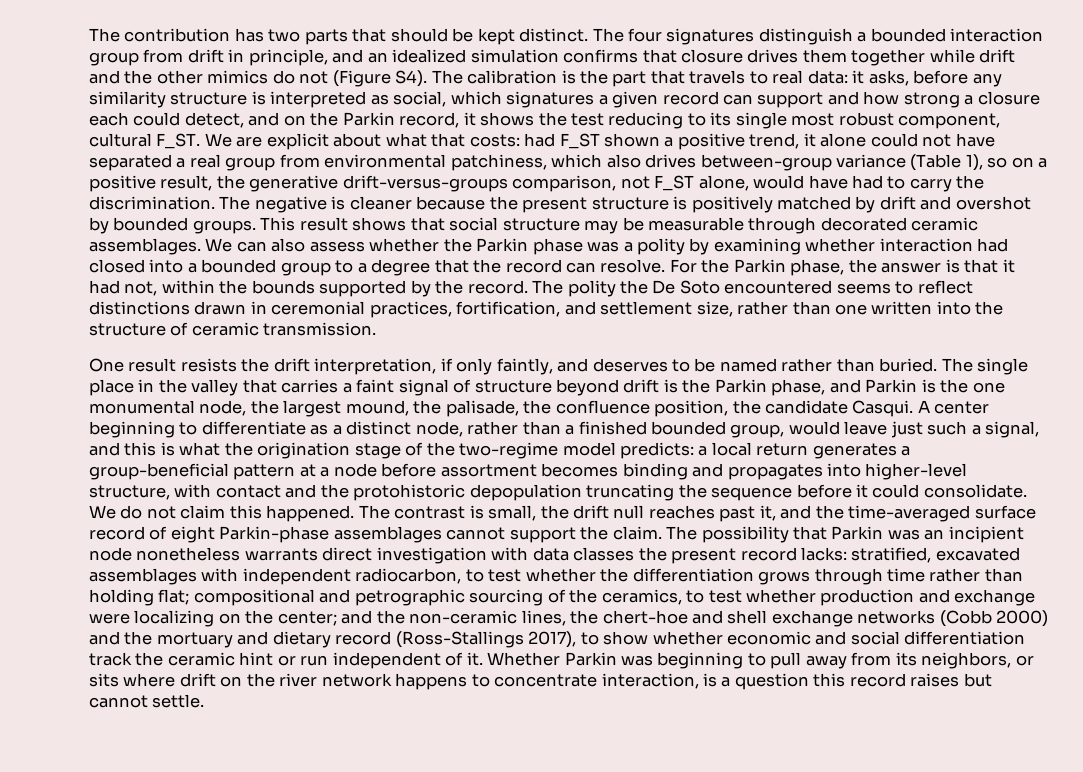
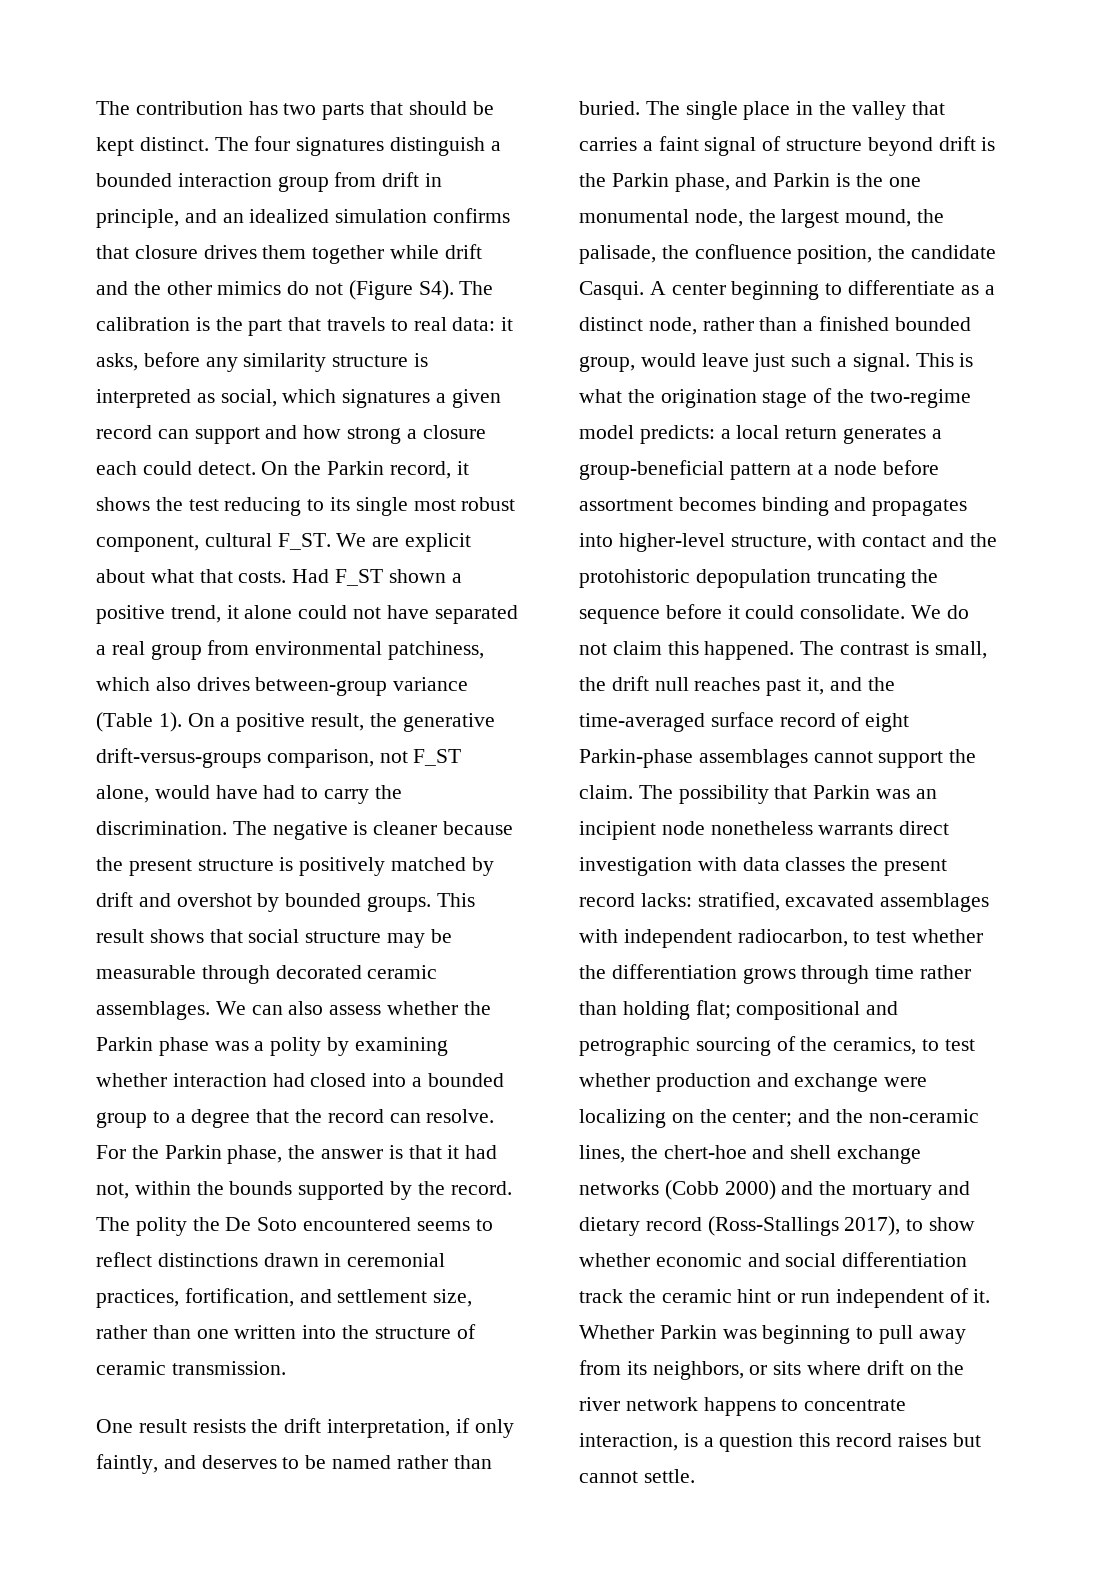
[184,112,306,128] detect, and on -> [197,461,289,475] detect. On
[469,133,556,147] costs: had -> [238,569,330,583] costs. Had
[965,154,1034,171] 1), so on -> [158,712,215,732] 1). On
[985,421,1040,438] [89,442,157,456] signal, and this -> [852,353,954,372] signal. This

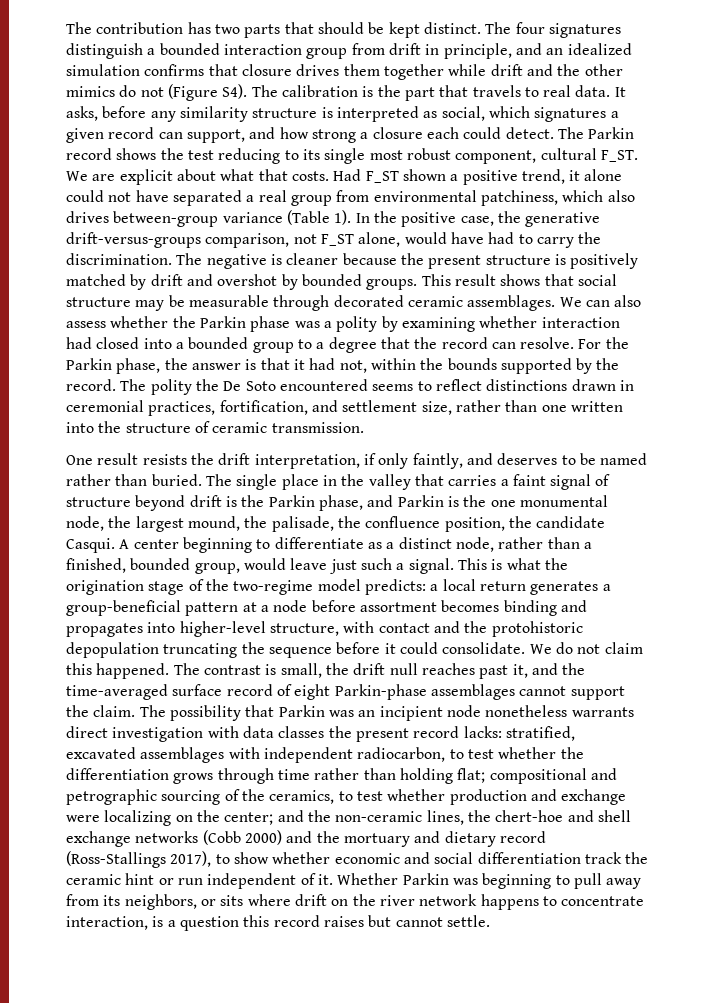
[452,317,514,331] data: it -> [575,85,626,97] data. It
[194,427,260,444] support -> [186,129,245,143] support,
[261,461,469,479] On the Parkin record, it -> [557,127,635,139] [66,148,112,160] The Parkin record
[187,713,365,732] On a positive result, -> [355,211,494,227] In the positive case,
[819,316,890,331] finished -> [66,558,126,573] finished,

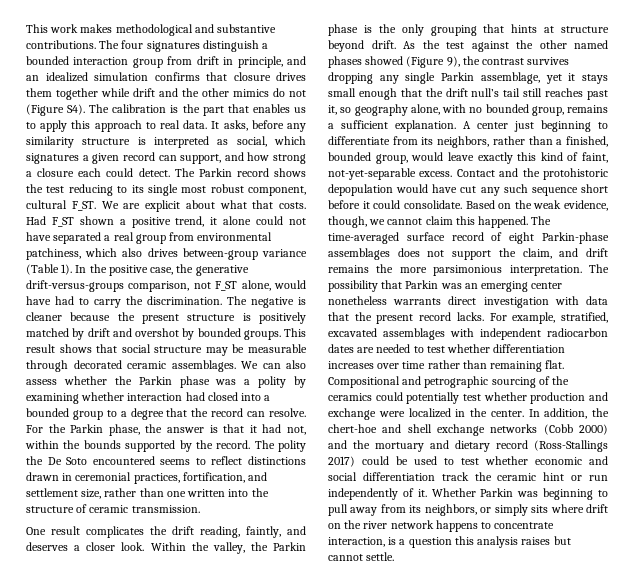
[66,22,481,38] The contribution has two parts that should be kept distinct. -> [26,24,277,36] [26,40,96,49] This work makes methodological and substantive contributions.
[472,85,521,97] travels -> [252,104,306,113] [26,120,142,132] enables us to apply this approach
[142,453,648,469] [66,474,611,490] [66,495,608,511] [66,516,606,532] [66,538,115,553] resists the drift interpretation, if only faintly, and deserves to be named rather than buried. The single place in the valley that carries a faint signal of structure beyond drift is the Parkin phase, and Parkin is the one monumental node, the largest mound, the palisade, the confluence position, the candidate Casqui. -> [86,526,306,538] [26,542,306,554] [328,24,609,36] [328,40,608,52] [328,56,570,68] [328,72,608,84] [328,88,608,100] [328,104,608,116] [328,120,456,132] complicates the drift reading, faintly, and deserves a closer look. Within the valley, the Parkin phase is the only grouping that hints at structure beyond drift. As the test against the other named phases showed (Figure 9), the contrast survives dropping any single Parkin assemblage, yet it stays small enough that the drift null’s tail still reaches past it, so geography alone, with no bounded group, remains a sufficient explanation.
(179, 544) none -> [514,121,534,132] just
[367,537,494,552] as a distinct node, -> [392,136,490,148] from its neighbors,
[329,558,568,574] [66,579,611,595] [66,600,587,616] [66,621,583,637] [66,642,643,658] [66,663,586,679] just such a signal. This is what the origination stage of the two-regime model predicts: a local return generates a group-beneficial pattern at a node before assortment becomes binding and propagates into higher-level structure, with contact and the protohistoric depopulation truncating the sequence before it could consolidate. We do not claim this happened. The contrast is small, the drift null reaches past it, and the -> [477,152,608,164] [328,168,608,180] [328,184,608,196] [328,200,608,211] [328,216,552,228] exactly this kind of faint, not-yet-separable excess. Contact and the protohistoric depopulation would have cut any such sequence short before it could consolidate. Based on the weak evidence, though, we cannot claim this happened. The
[519,686,625,700] [66,705,136,717] cannot support the claim. -> [397,248,608,260] [328,264,582,276] does not support the claim, and drift remains the more parsimonious interpretation.
[379,705,481,721] incipient node -> [481,281,563,292] emerging center
[278,726,325,738] classes -> [328,312,349,321] that
[463,726,502,738] lacks: -> [456,312,556,324] lacks. For example,
[357,747,584,762] [66,768,587,784] radiocarbon, to test whether the differentiation grows through time rather than holding flat; compositional -> [547,328,608,337] [328,344,566,353] [328,360,565,372] [328,376,400,388] radiocarbon dates are needed to test whether differentiation increases over time rather than remaining flat. Compositional
[269,790,353,804] ceramics, to -> [328,392,460,404] ceramics could potentially
[104,810,464,826] localizing on the center; and the non-ceramic lines, -> [408,408,588,419] localized in the center. In addition,
[170,851,269,867] 2017), to show -> [328,456,479,467] 2017) could be used to test
[207,873,297,889] independent -> [328,488,398,500] independently
(216, 902) none -> [494,504,528,516] simply
[273,915,320,927] record -> [477,536,519,548] analysis

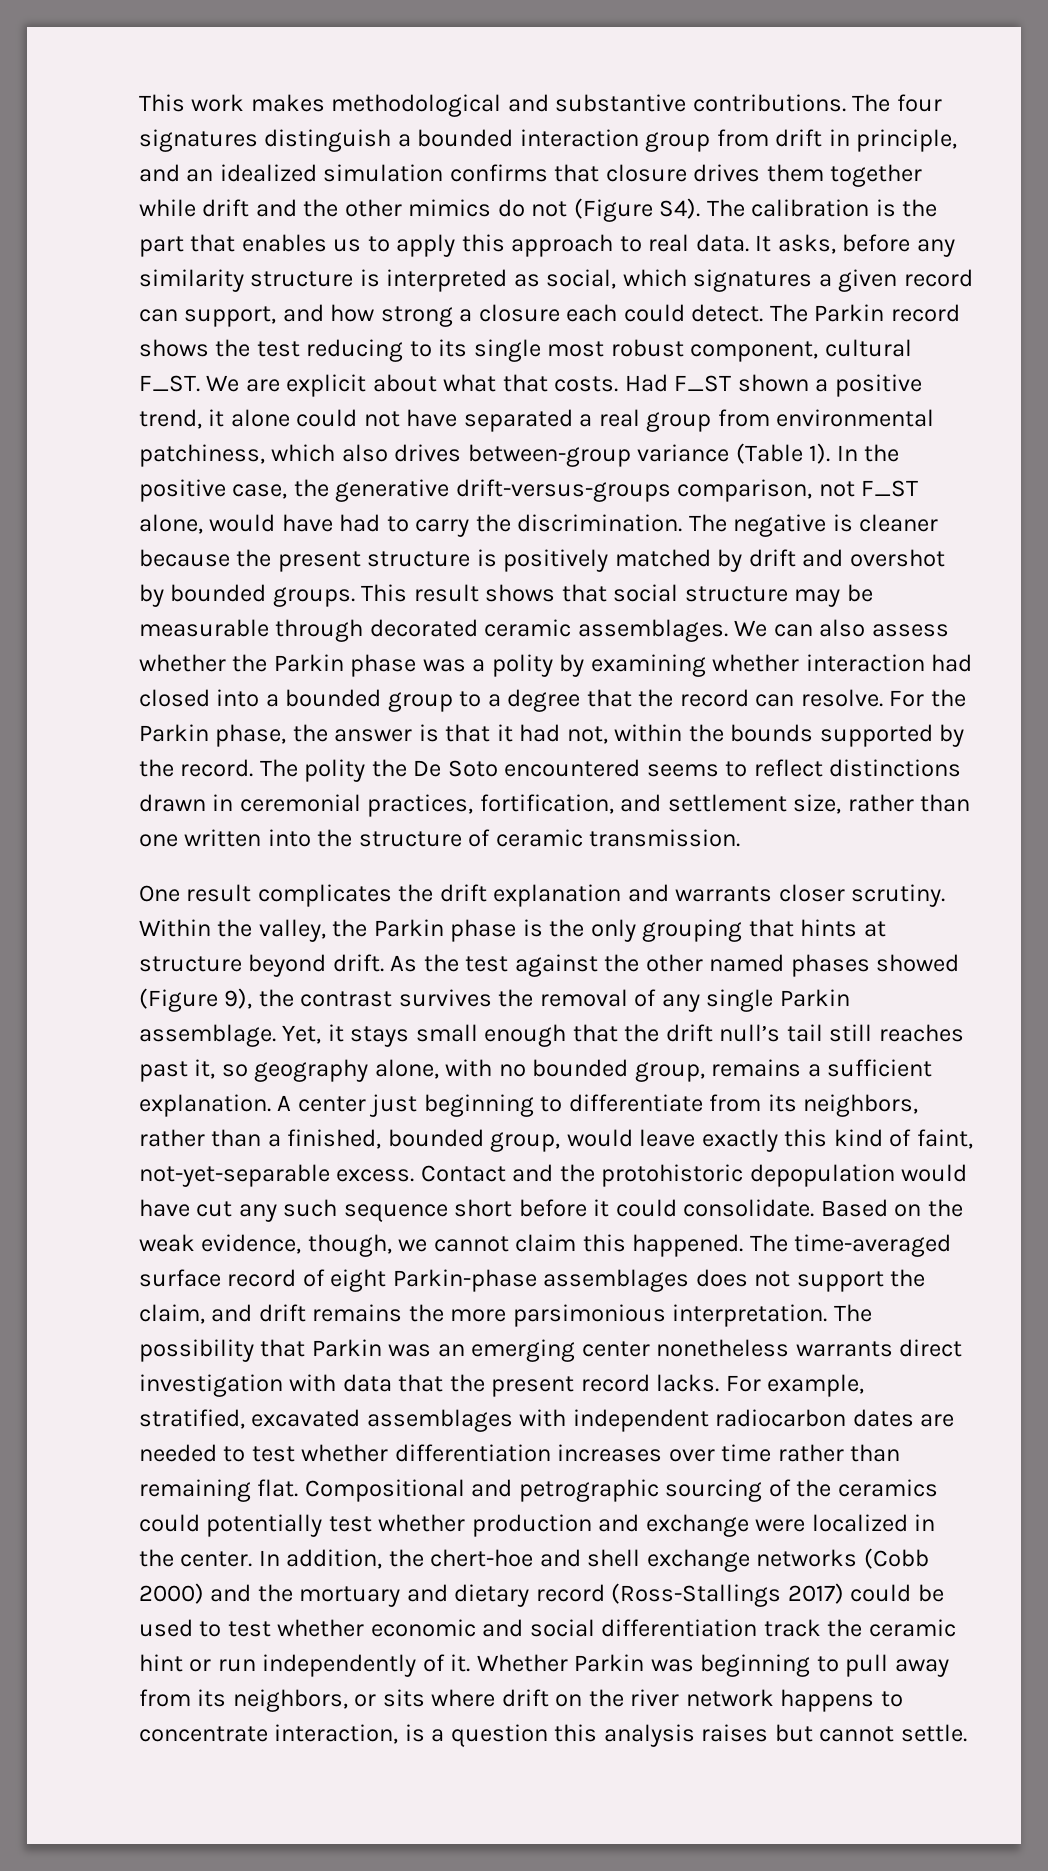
[200,526,306,538] [26,542,145,551] reading, faintly, and deserves a closer look. -> [493,884,946,907] explanation and warrants closer scrutiny.
[328,72,373,84] dropping -> [498,989,657,1007] the removal of
[480,72,562,84] assemblage, yet -> [139,1024,322,1047] assemblage. Yet,
[494,504,528,516] simply -> (377, 1700) none

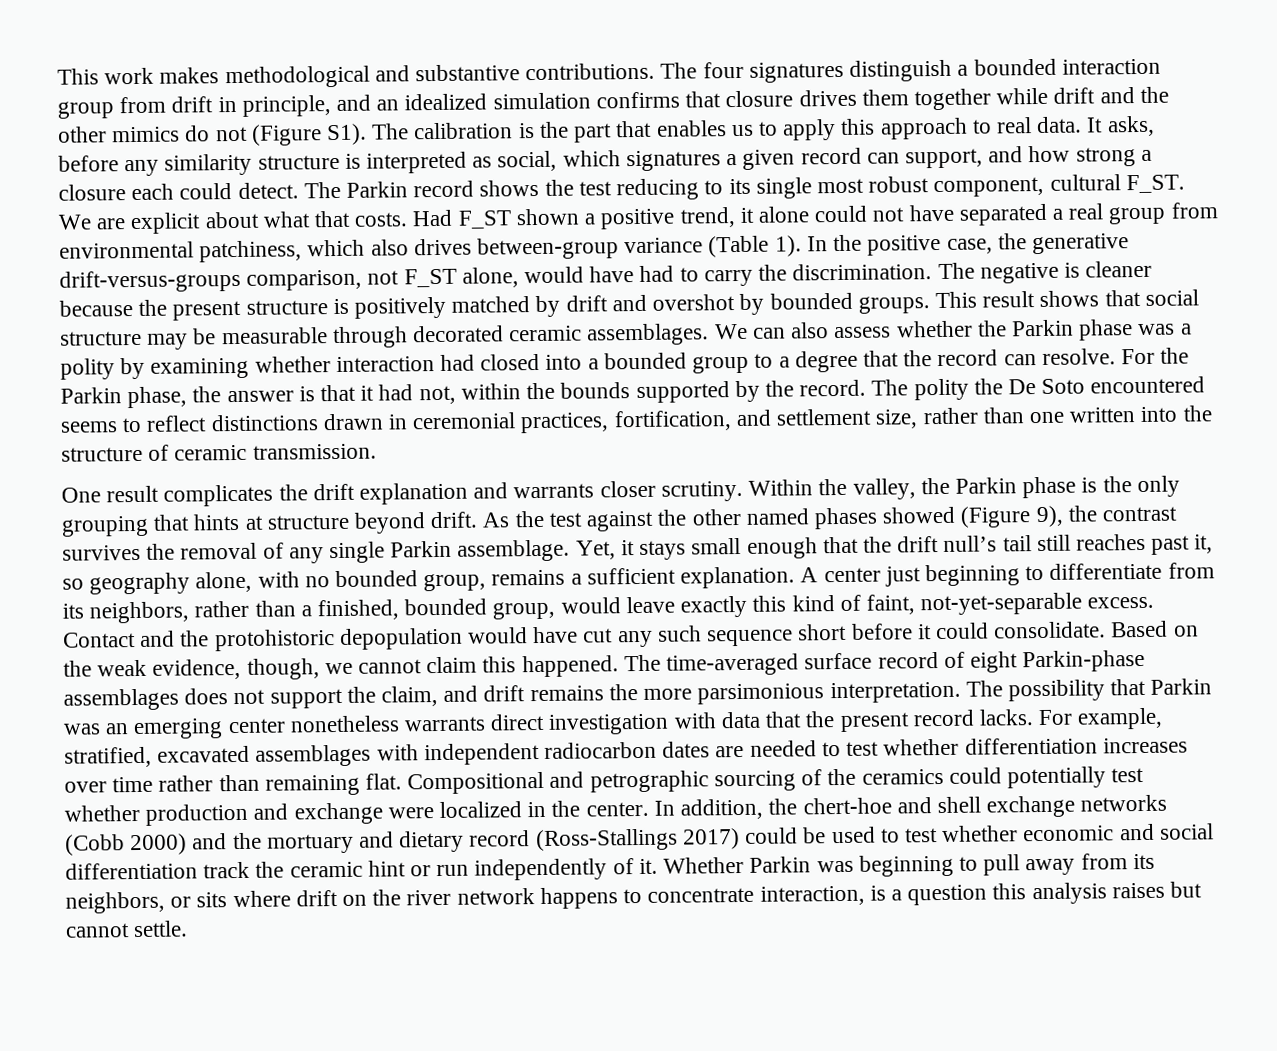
[659,198,701,219] S4). -> [326,123,368,146] S1).

